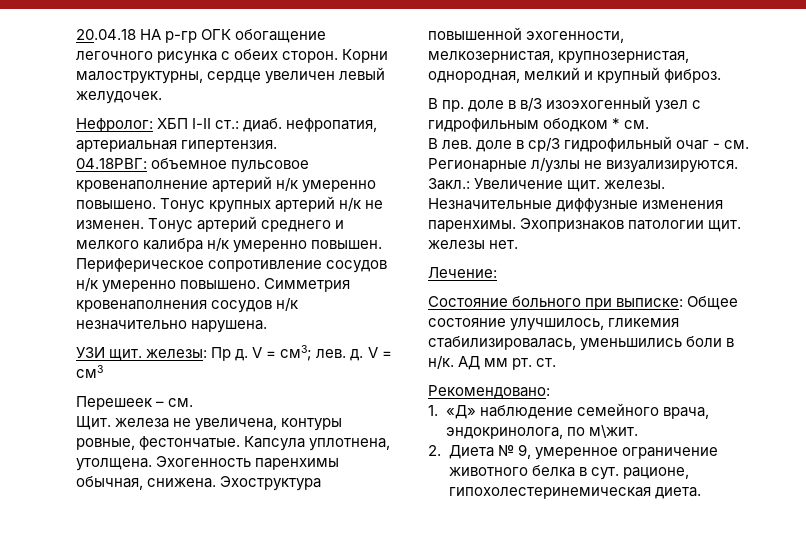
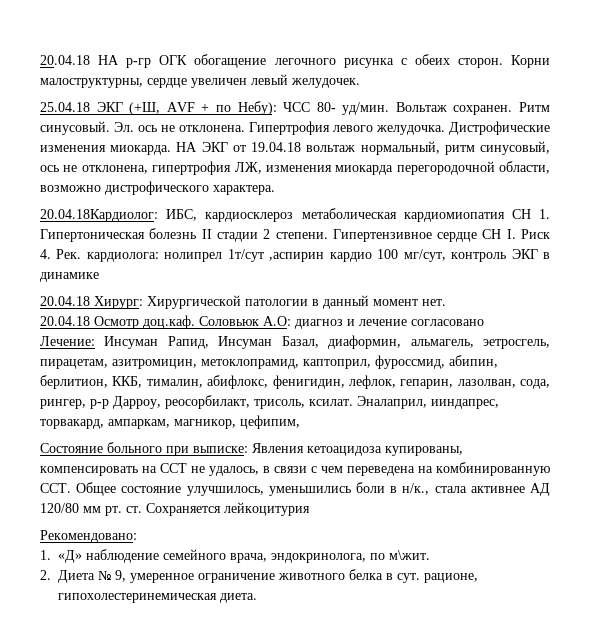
[76,118,378,132] [76,140,278,152] [76,158,310,173] [76,176,377,193] [76,196,384,213] [76,216,345,233] [76,237,383,253] [76,258,388,273] [76,277,351,293] [76,297,299,313] [76,320,268,333] [76,345,392,361] [76,365,103,378] [76,396,194,410] [76,416,343,431] [76,436,391,451] [76,456,340,471] [76,476,322,491] [428,27,625,43] [428,51,690,64] [428,67,722,84] [428,96,702,113] [428,118,650,132] [428,136,750,152] [428,157,739,173] [428,178,666,192] [428,198,724,213] [428,218,742,232] [428,240,519,249] [428,267,497,278] [428,296,684,310] Нефролог: ХБП I-II ст.: диаб. нефропатия, артериальная гипертензия. // 04.18РВГ: объемное пульсовое кровенаполнение артерий н/к умеренно повышено. Тонус крупных артерий н/к не изменен. Тонус артерий среднего и мелкого калибра н/к умеренно повышен. Периферическое сопротивление сосудов н/к умеренно повышено. Симметрия кровенаполнения сосудов н/к незначительно нарушена. // УЗИ щит. железы: Пр д. V = см3; лев. д. V = см3 // Перешеек – см. // Щит. железа не увеличена, контуры ровные, фестончатые. Капсула уплотнена, утолщена. Эхогенность паренхимы обычная, снижена. Эхоструктура повышенной эхогенности, мелкозернистая, крупнозернистая, однородная, мелкий и крупный фиброз. // В пр. доле в в/3 изоэхогенный узел с гидрофильным ободком * см. // В лев. доле в ср/3 гидрофильный очаг - см. Регионарные л/узлы не визуализируются. Закл.: Увеличение щит. железы. Незначительные диффузные изменения паренхимы. Эхопризнаков патологии щит. железы нет. // Лечение: // Состояние больного при выписке: -> [40,101,550,115] [40,121,550,135] [40,141,550,155] [40,161,550,175] [40,181,275,195] [40,208,550,222] [40,228,551,242] [40,249,550,262] [40,272,99,282] [40,295,446,309] [40,315,484,329] [40,335,550,349] [40,355,498,369] [40,375,550,389] [40,395,499,409] [40,415,300,429] [40,442,463,456] [40,462,550,476] [40,483,71,493] 25.04.18 ЭКГ (+Ш, АVF + по Небу): ЧСС 80- уд/мин. Вольтаж сохранен. Ритм синусовый. Эл. ось не отклонена. Гипертрофия левого желудочка. Дистрофические изменения миокарда. НА ЭКГ от 19.04.18 вольтаж нормальный, ритм синусовый, ось не отклонена, гипертрофия ЛЖ, изменения миокарда перегородочной области, возможно дистрофического характера. // 20.04.18Кардиолог: ИБС, кардиосклероз метаболическая кардиомиопатия СН 1. Гипертоническая болезнь II стадии 2 степени. Гипертензивное сердце СН I. Риск 4. Рек. кардиолога: нолипрел 1т/сут ,аспирин кардио 100 мг/сут, контроль ЭКГ в динамике // 20.04.18 Хирург: Хирургической патологии в данный момент нет. // 20.04.18 Осмотр доц.каф. Соловьюк А.О: диагноз и лечение согласовано // Лечение: Инсуман Рапид, Инсуман Базал, диаформин, альмагель, эетросгель, пирацетам, азитромицин, метоклопрамид, каптоприл, фуроссмид, абипин, берлитион, ККБ, тималин, абифлокс, фенигидин, лефлок, гепарин, лазолван, сода, рингер, р-р Дарроу, реосорбилакт, трисоль, ксилат. Эналаприл, ииндапрес, торвакард, ампаркам, магникор, цефипим, // Состояние больного при выписке: Явления кетоацидоза купированы, компенсировать на ССТ не удалось, в связи с чем переведена на комбинированную ССТ.
[608,318,680,327] [428,336,576,350] гликемия стабилизировалась, -> (264, 491) none
[428,355,481,370] н/к. АД -> [402,483,550,496] [40,503,79,513] н/к., стала активнее АД 120/80
(557, 362) none -> [146,502,310,516] Сохраняется лейкоцитурия

